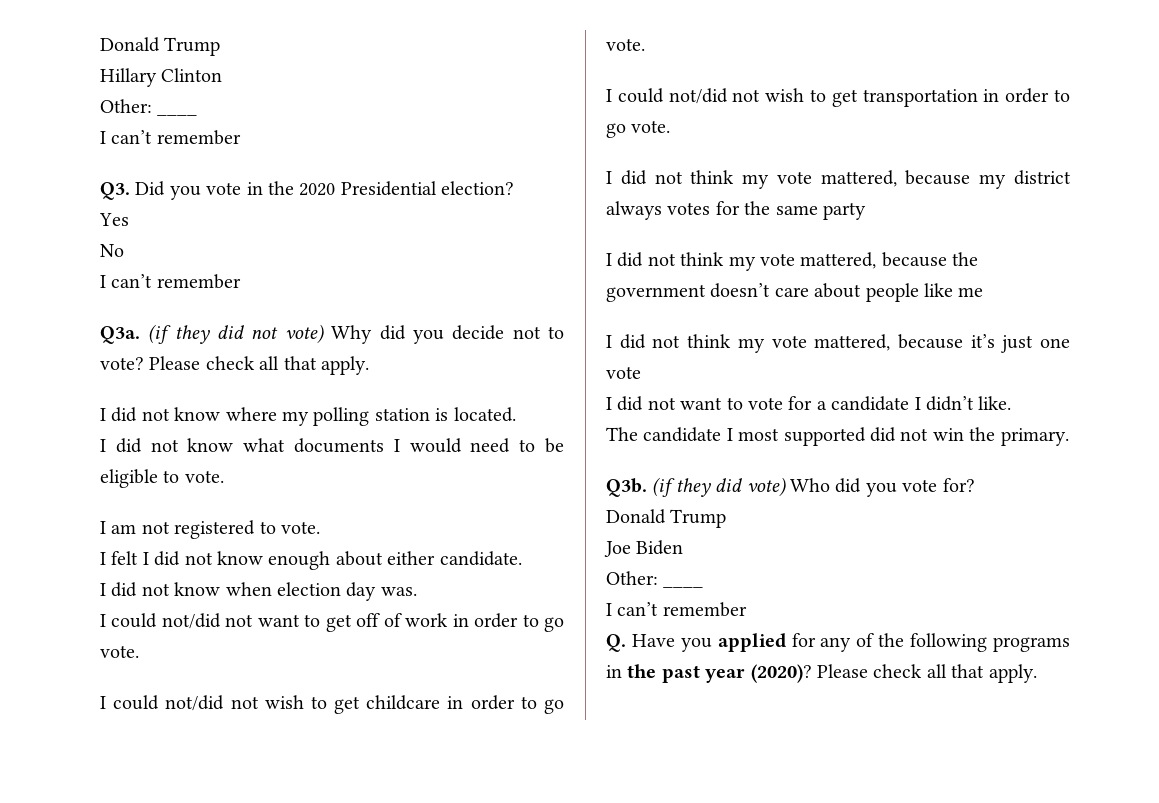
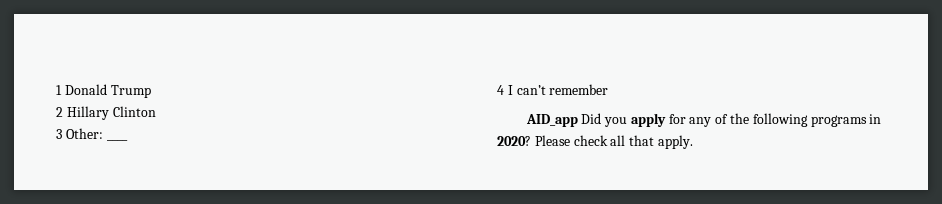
[100,37,221,56] Donald Trump // -> [56,84,151,98] [56,107,63,117] 1 Donald Trump // 2
[100,99,152,113] [157,113,198,116] [100,130,241,145] [100,182,130,200] Other: ____ // I can’t remember // Q3. -> [56,128,103,139] [106,139,128,141] [497,84,609,95] [525,114,578,127] 3 Other: ____ // 4 I can’t remember // AID_app
[206,181,515,196] [99,213,129,226] [100,244,124,257] [100,274,241,289] [100,324,565,344] [100,356,369,375] [100,407,516,426] [100,438,564,453] [100,469,224,488] [100,520,320,539] [100,551,522,570] [100,582,417,601] [100,613,564,632] [100,645,139,658] [100,695,564,714] [606,38,645,51] [606,88,1070,107] [606,120,671,138] [606,170,1071,189] [606,201,866,220] [606,252,979,271] [606,283,984,302] [606,334,1070,353] [606,366,641,379] [606,396,1012,411] [606,427,1069,446] [606,477,975,497] [606,509,727,528] [604,540,684,557] [606,571,658,585] [663,585,704,588] [606,602,747,617] [606,633,786,652] vote in the 2020 Presidential election? // Yes // No // I can’t remember // Q3a. (if they did not vote) Why did you decide not to vote? Please check all that apply. // I did not know where my polling station is located. // I did not know what documents I would need to be eligible to vote. // I am not registered to vote. // I felt I did not know enough about either candidate. // I did not know when election day was. // I could not/did not want to get off of work in order to go vote. // I could not/did not wish to get childcare in order to go vote. // I could not/did not wish to get transportation in order to go vote. // I did not think my vote mattered, because my district always votes for the same party // I did not think my vote mattered, because the government doesn’t care about people like me // I did not think my vote mattered, because it’s just one vote // I did not want to vote for a candidate I didn’t like. // The candidate I most supported did not win the primary. // Q3b. (if they did vote) Who did you vote for? // Donald Trump // Joe Biden // Other: ____ // I can’t remember // Q. Have you applied -> [630,113,666,127] apply
[627,664,812,683] the past year (2020)? -> [497,136,531,146] 2020?

